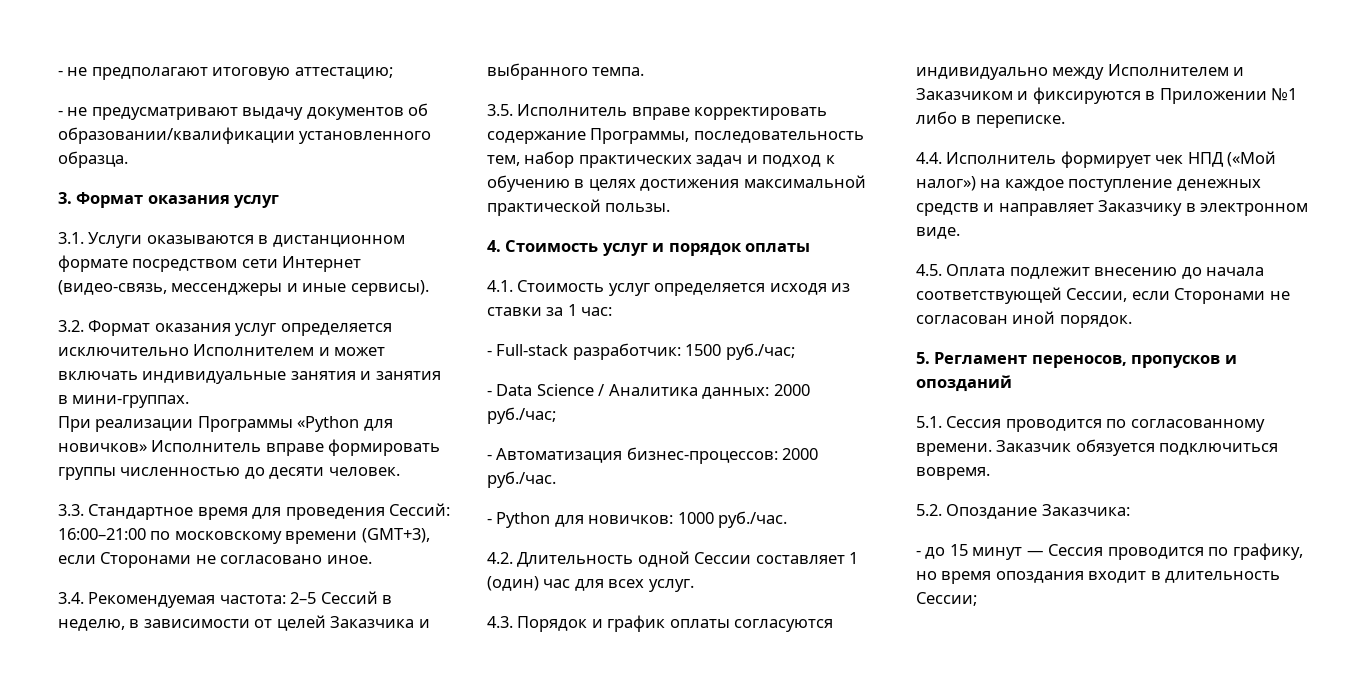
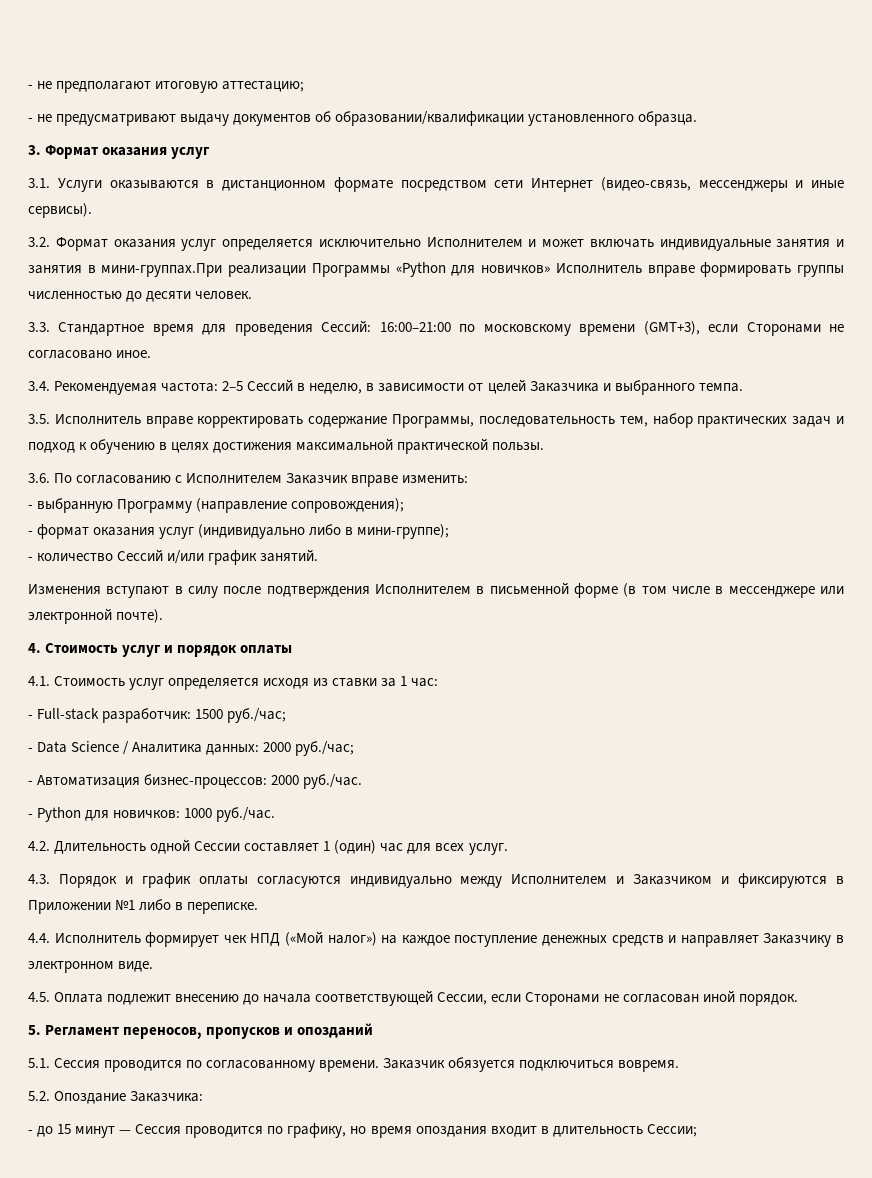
[72,395,190,408] [58,416,91,432] мини-группах. // При -> [101,263,223,277] мини-группах.При
(671, 207) none -> [28,473,469,487] [28,498,405,513] [28,524,450,539] [28,549,319,565] [28,582,845,598] [28,608,164,624] // 3.6. По согласованию с Исполнителем Заказчик вправе изменить: // - выбранную Программу (направление сопровождения); // - формат оказания услуг (индивидуально либо в мини-группе); // - количество Сессий и/или график занятий. // Изменения вступают в силу после подтверждения Исполнителем в письменной форме (в том числе в мессенджере или электронной почте).

